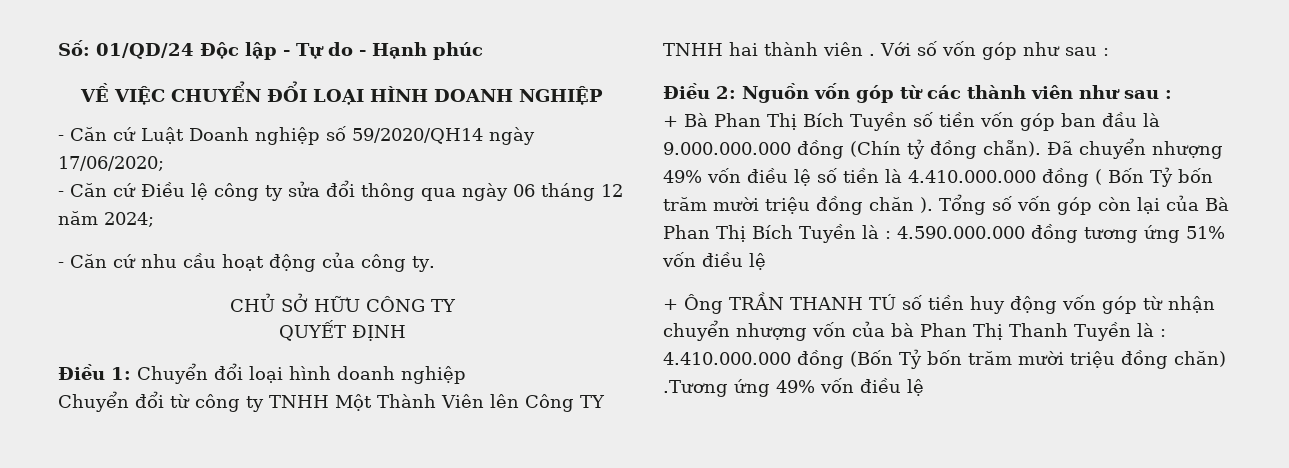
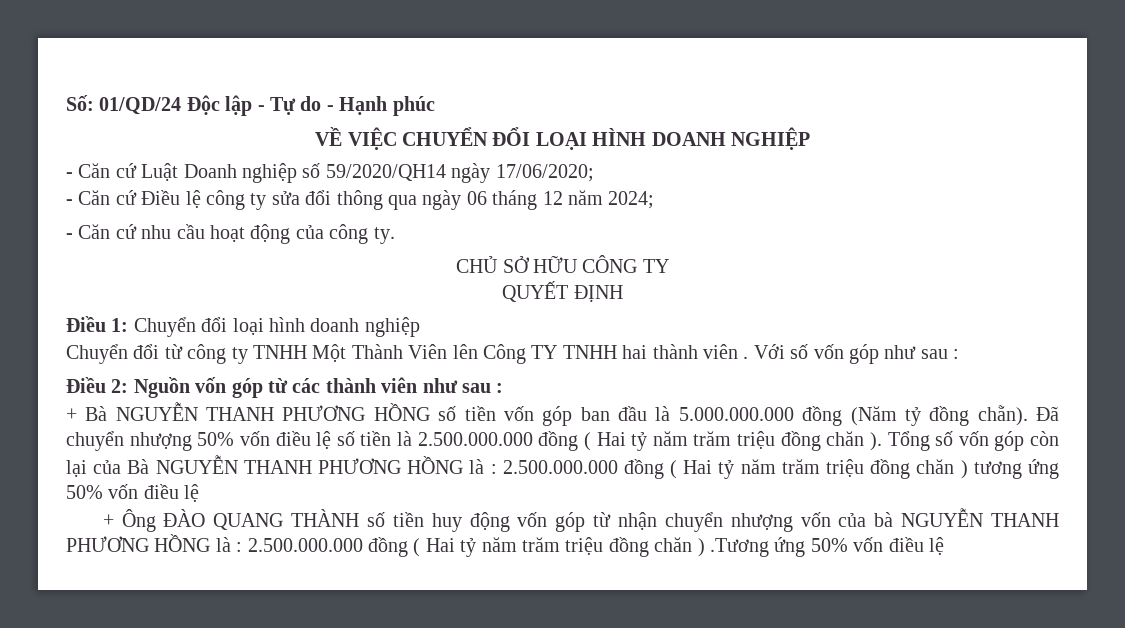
[714,112,907,131] Phan Thị Bích Tuyền -> [115,402,430,421] NGUYỄN THANH PHƯƠNG HỒNG
[663,140,901,159] 9.000.000.000 đồng (Chín -> [678,406,897,426] 5.000.000.000 đồng (Năm
[663,170,702,183] 49% -> [197,432,235,446] 50%
[908,167,1213,187] [663,197,759,211] 4.410.000.000 đồng ( Bốn Tỷ bốn trăm mười -> [417,431,732,451] 2.500.000.000 đồng ( Hai tỷ năm trăm
[663,224,1078,243] Phan Thị Bích Tuyền là : 4.590.000.000 đồng -> [155,455,968,479] NGUYỄN THANH PHƯƠNG HỒNG là : 2.500.000.000 đồng ( Hai tỷ năm trăm triệu đồng chăn )
[1186,226,1225,239] 51% -> [66,485,103,499] 50%
[729,292,896,310] TRẦN THANH TÚ -> [163,509,360,530] ĐÀO QUANG THÀNH
[920,322,1166,341] [663,349,1226,369] Phan Thị Thanh Tuyền là : 4.410.000.000 đồng (Bốn Tỷ bốn trăm mười triệu đồng chăn) -> [901,508,1059,527] [66,534,705,557] NGUYỄN THANH PHƯƠNG HỒNG là : 2.500.000.000 đồng ( Hai tỷ năm trăm triệu đồng chăn )
[776,380,815,393] 49% -> [810,538,848,552] 50%

